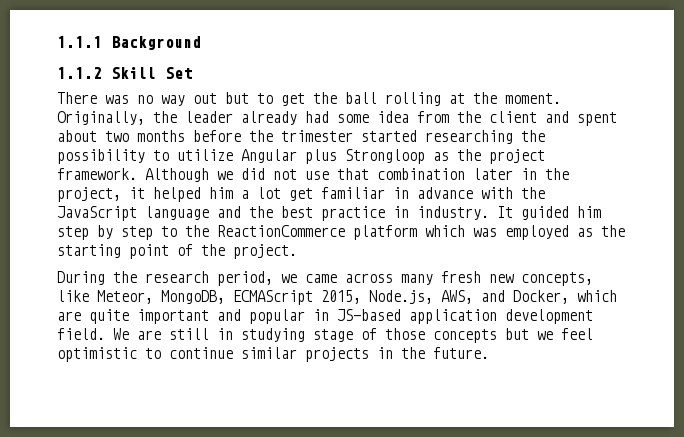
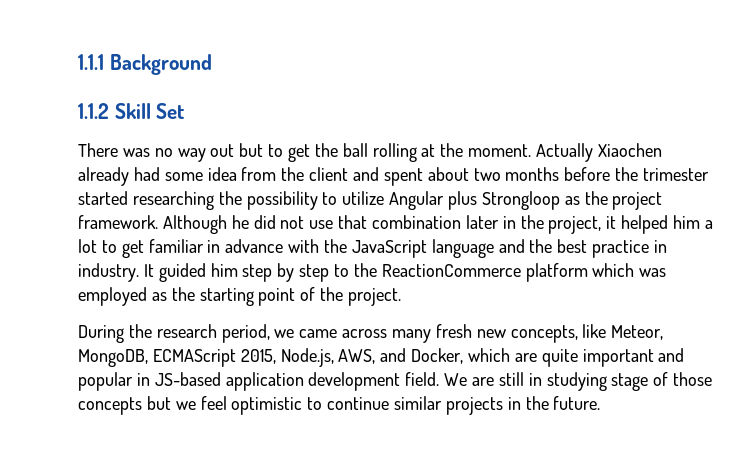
[57,111,233,125] Originally, the leader -> [536,143,662,162] Actually Xiaochen
[217,171,233,180] we -> [231,215,249,229] he
(281, 193) none -> [101,240,117,253] to

